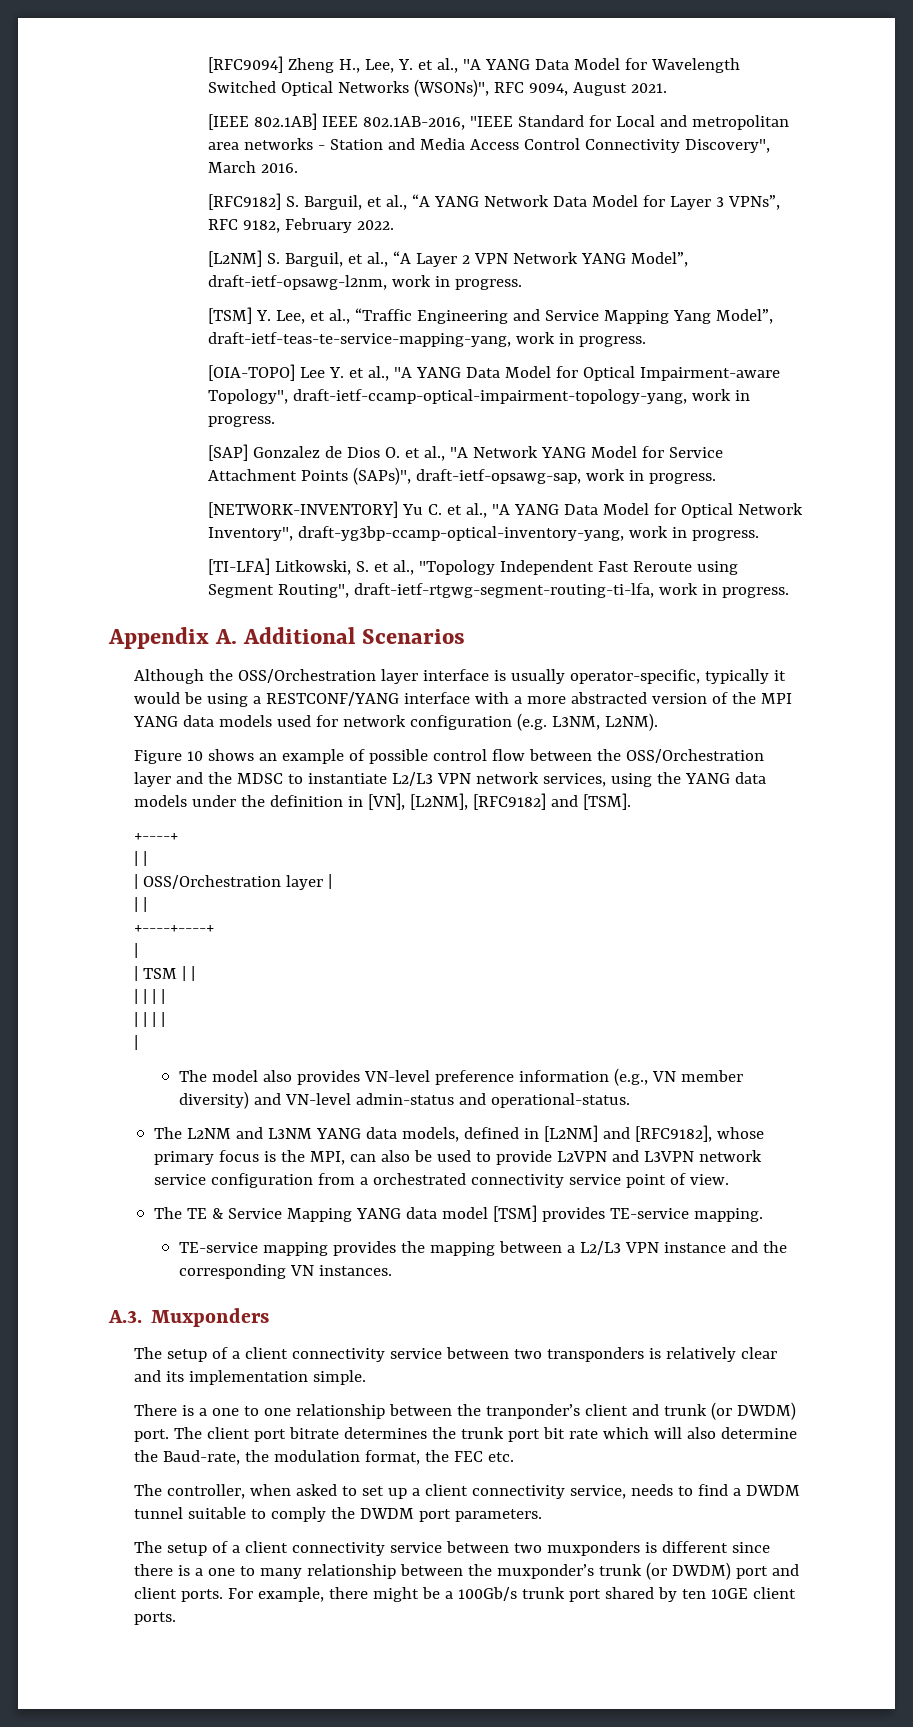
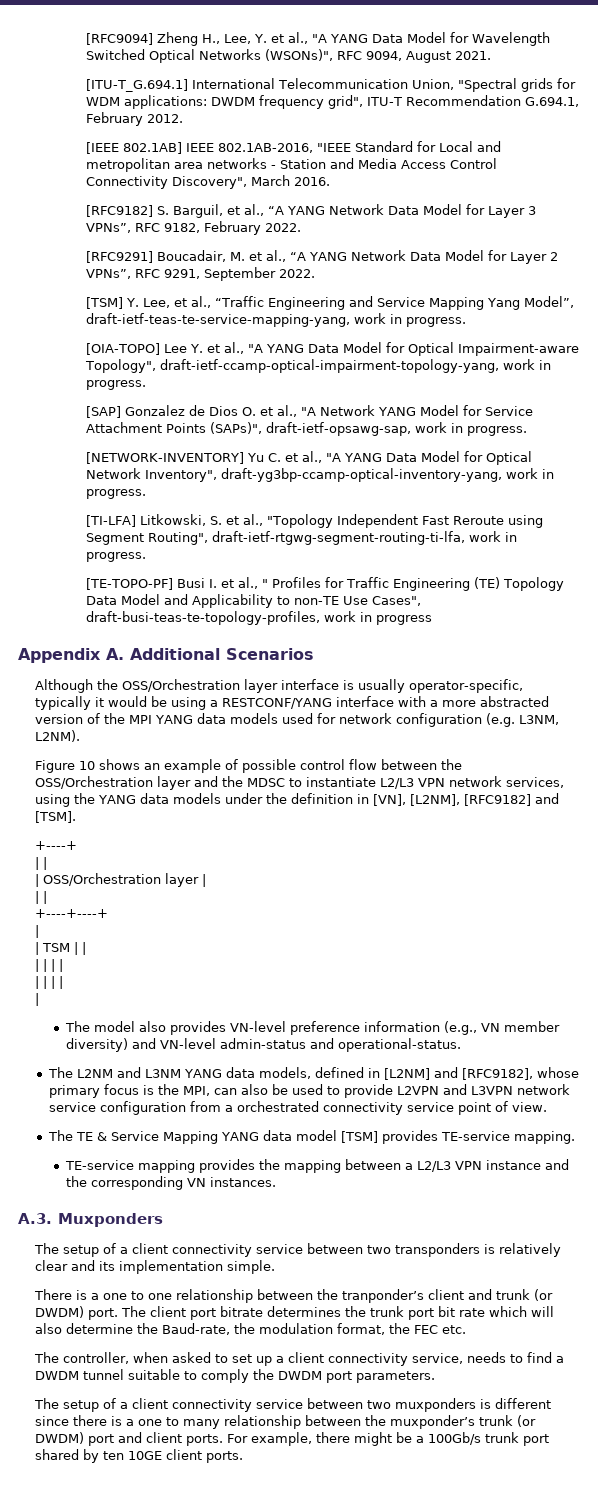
(667, 88) none -> [85,78,576,92] [85,95,579,109] [85,112,183,126] // [ITU-T_G.694.1] International Telecommunication Union, "Spectral grids for WDM applications: DWDM frequency grid", ITU-T Recommendation G.694.1, February 2012.
[207,250,688,267] [207,275,522,290] [L2NM] S. Barguil, et al., “A Layer 2 VPN Network YANG Model”, draft-ietf-opsawg-l2nm, work in progress. -> [85,250,558,264] [85,267,315,281] [RFC9291] Boucadair, M. et al., “A YANG Network Data Model for Layer 2 VPNs”, RFC 9291, September 2022.
(789, 592) none -> [85,577,564,591] [85,594,421,608] [85,611,432,625] // [TE-TOPO-PF] Busi I. et al., " Profiles for Traffic Engineering (TE) Topology Data Model and Applicability to non-TE Use Cases", draft-busi-teas-te-topology-profiles, work in progress

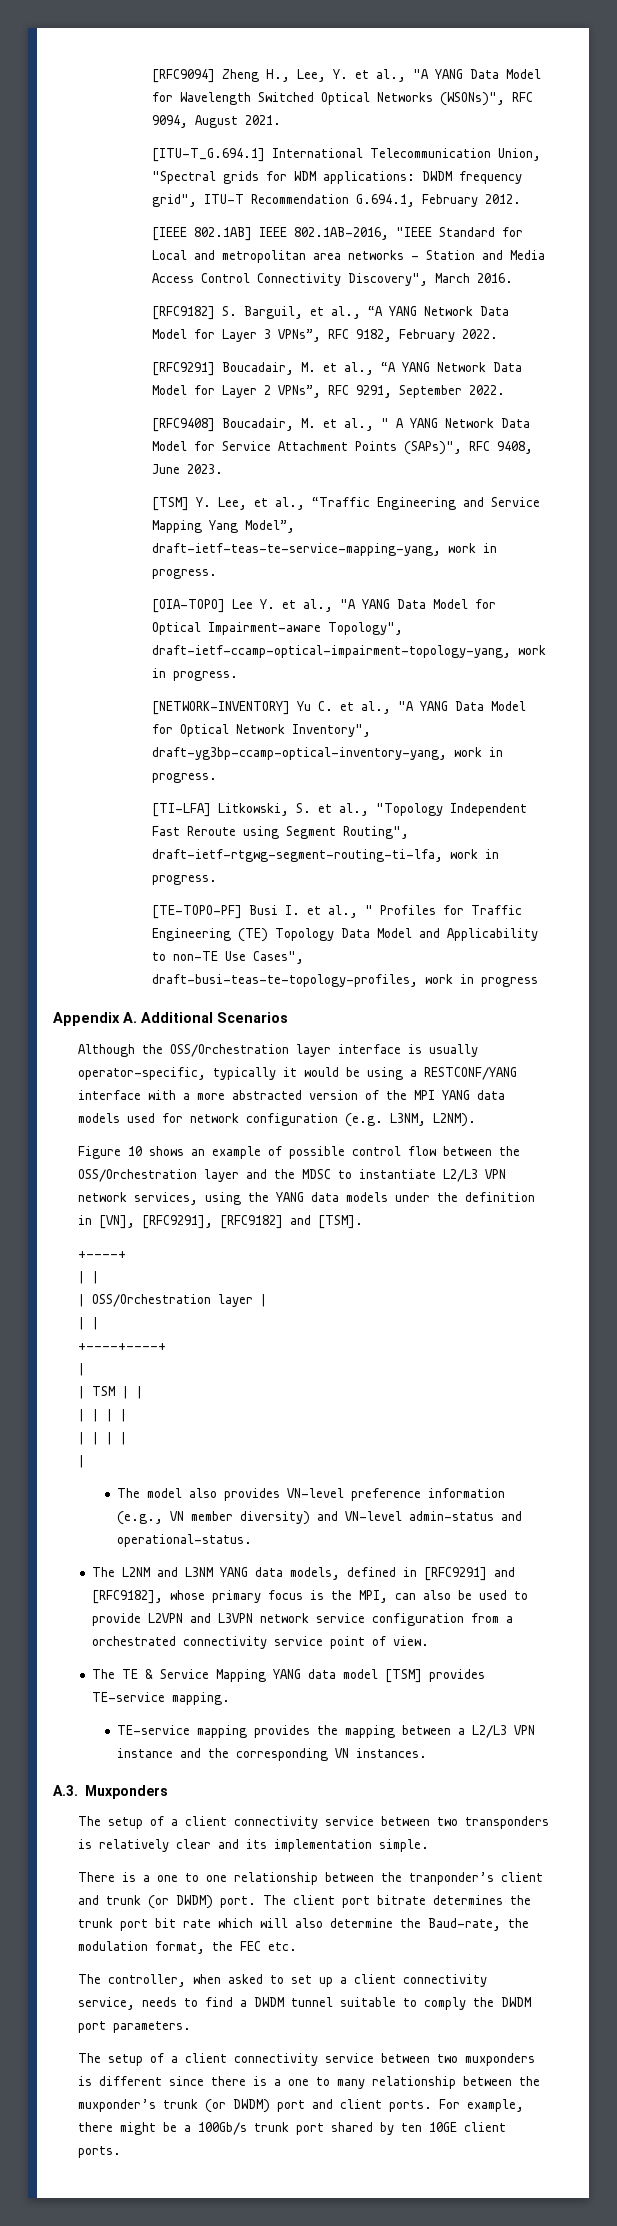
(315, 273) none -> [151,418,530,432] [151,441,533,455] [151,464,223,474] // [RFC9408] Boucadair, M. et al., " A YANG Network Data Model for Service Attachment Points (SAPs)", RFC 9408, June 2023.
[85,405,533,418] [85,422,527,436] // [SAP] Gonzalez de Dios O. et al., "A Network YANG Model for Service Attachment Points (SAPs)", draft-ietf-opsawg-sap, work in progress. -> (238, 676) none
[409,794,460,806] [L2NM], -> [141,1215,213,1229] [RFC9291],
[383,1068,430,1080] [L2NM] -> [424,1567,488,1581] [RFC9291]

